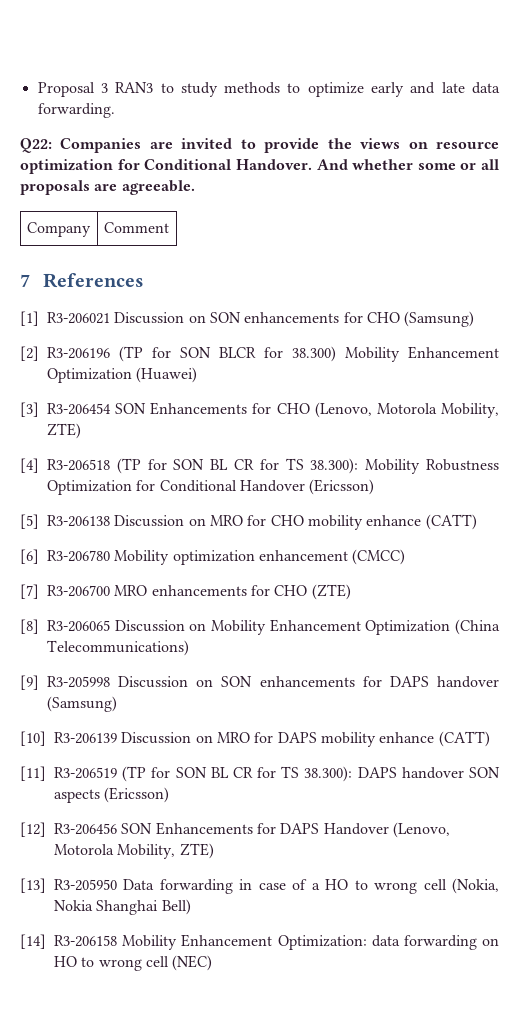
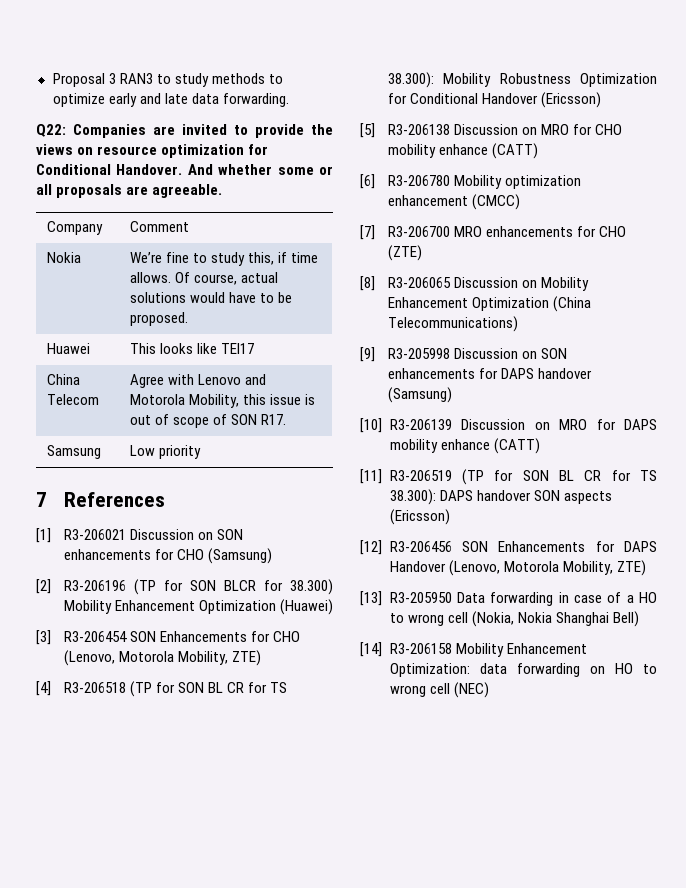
(169, 227) none -> [47,252,82,263] [130,252,319,266] [130,272,279,285] [130,292,293,303] [130,312,189,326] [47,343,91,354] [130,343,255,354] [47,374,81,385] [47,394,100,405] [130,374,267,388] [130,394,316,408] [130,414,287,428] [47,445,102,459] [130,445,202,459] // Nokia | We’re fine to study this, if time allows. Of course, actual solutions would have to be proposed. // Huawei | This looks like TEI17 // China Telecom | Agree with Lenovo and Motorola Mobility, this issue is out of scope of SON R17. // Samsung | Low priority

